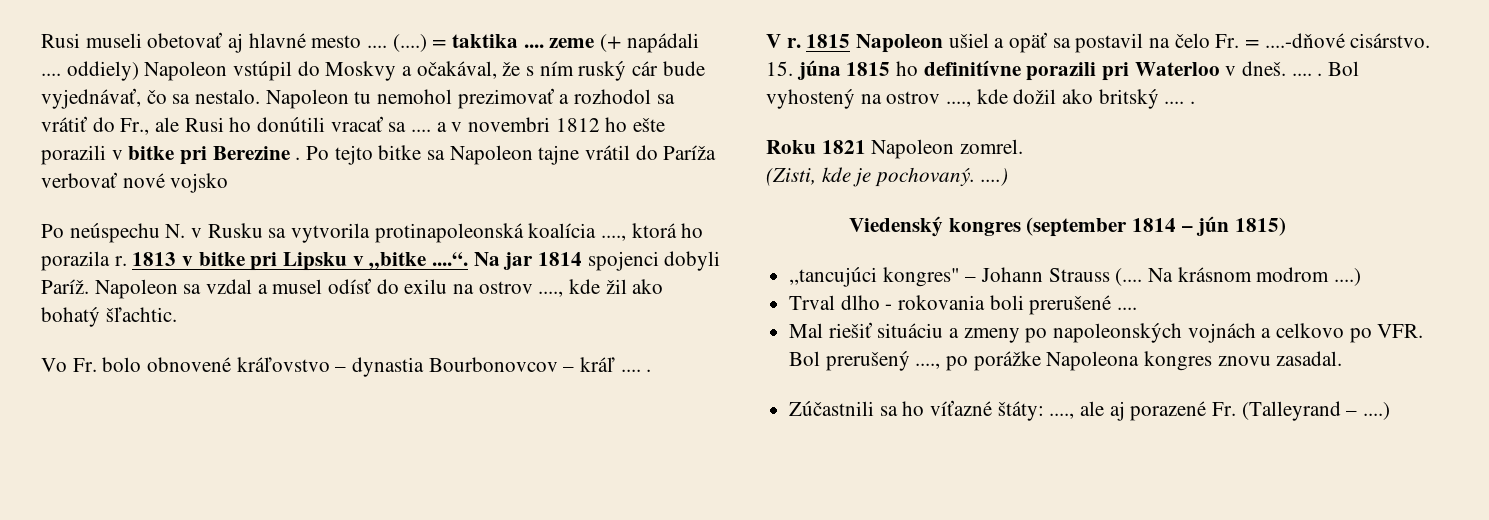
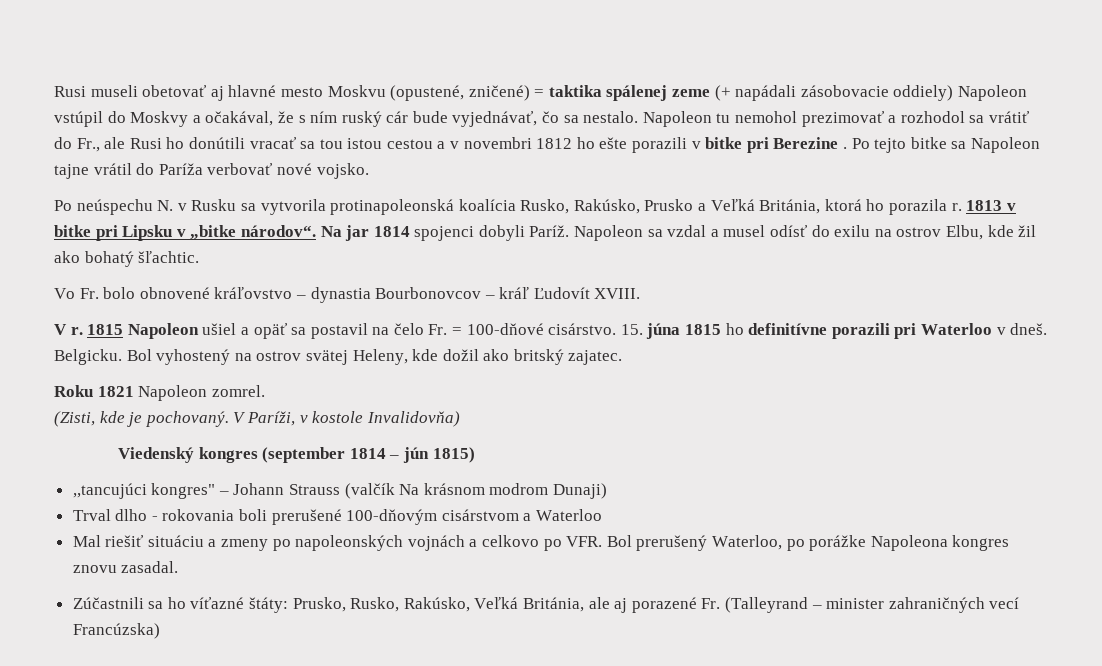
[367,34,427,52] .... (....) -> [327,85,530,101] Moskvu (opustené, zničené)
[523,44,544,48] .... -> [606,85,668,101] spálenej
[41,73,61,76] .... -> [800,85,889,97] zásobovacie
[411,129,432,132] .... -> [319,138,433,149] tou istou cestou
[170,173,229,193] vojsko -> [316,163,369,179] vojsko.
[601,235,627,241] ...., -> [520,199,821,214] Rusko, Rakúsko, Prusko a Veľká Británia,
[432,252,469,266] ....“. -> [240,225,316,237] národov“.
[538,291,564,297] ...., -> [945,225,983,240] Elbu,
[620,369,652,372] .... . -> [533,287,641,299] Ľudovít XVIII.
[1264,33,1345,48] ....-dňové -> [466,323,544,335] 100-dňové
[1291,73,1323,76] .... . -> [54,349,122,365] Belgicku.
[946,101,972,107] ...., -> [305,349,408,365] svätej Heleny,
[1164,101,1196,104] .... . -> [568,350,623,365] zajatec.
[980,168,1008,186] ....) -> [233,411,460,427] V Paríži, v kostole Invalidovňa)
[1115,268,1143,286] (.... -> [344,483,395,499] (valčík
[1334,268,1362,286] ....) -> [553,483,608,499] Dunaji)
[1117,307,1138,310] .... -> [346,509,603,525] 100-dňovým cisárstvom a Waterloo
[915,363,941,369] ...., -> [711,535,782,550] Waterloo,
[1049,413,1075,419] ...., -> [292,597,585,612] Prusko, Rusko, Rakúsko, Veľká Británia,
[1363,402,1391,420] ....) -> [826,597,1020,613] [72,623,160,639] minister zahraničných vecí Francúzska)

